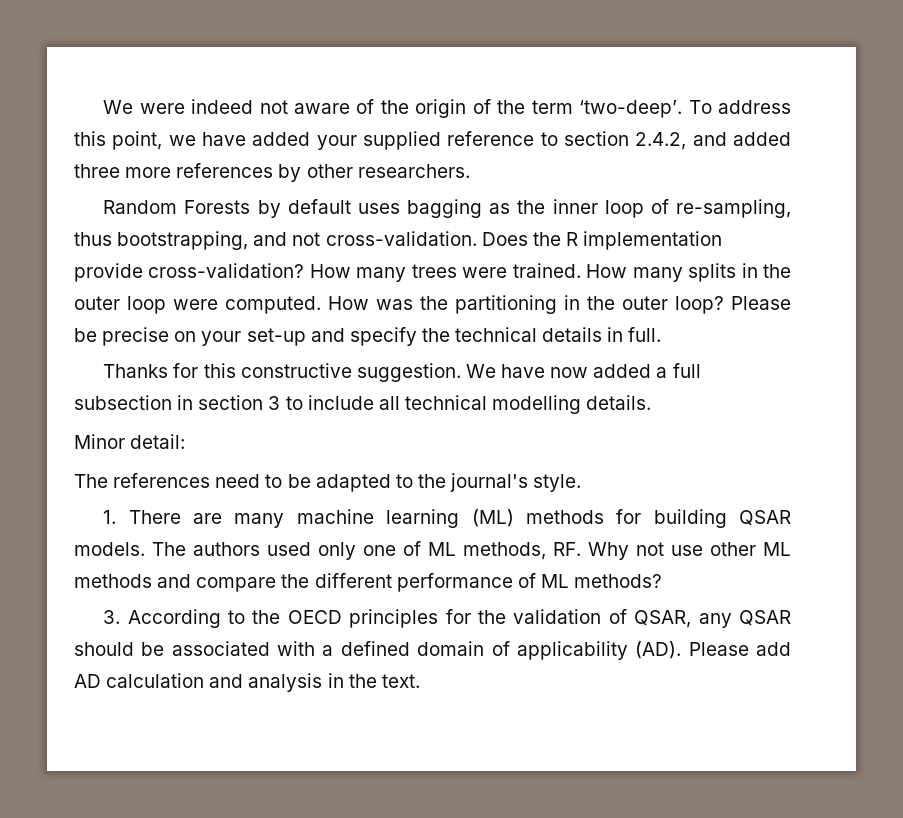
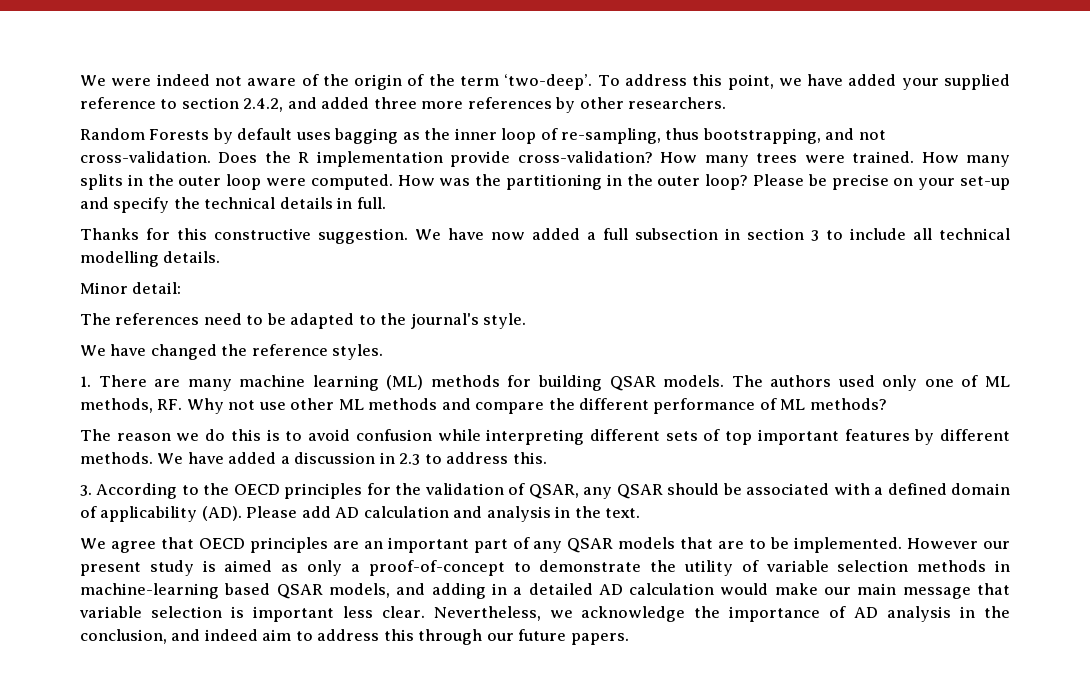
(582, 483) none -> [80,344,384,360] // We have changed the reference styles.
(663, 581) none -> [80,429,1010,445] [80,452,547,465] // The reason we do this is to avoid confusion while interpreting different sets of top important features by different methods. We have added a discussion in 2.3 to address this.
(420, 681) none -> [80,537,1010,553] [80,560,1010,576] [80,583,1010,599] [79,606,1011,622] [80,629,629,645] // We agree that OECD principles are an important part of any QSAR models that are to be implemented. However our present study is aimed as only a proof-of-concept to demonstrate the utility of variable selection methods in machine-learning based QSAR models, and adding in a detailed AD calculation would make our main message that variable selection is important less clear. Nevertheless, we acknowledge the importance of AD analysis in the conclusion, and indeed aim to address this through our future papers.

